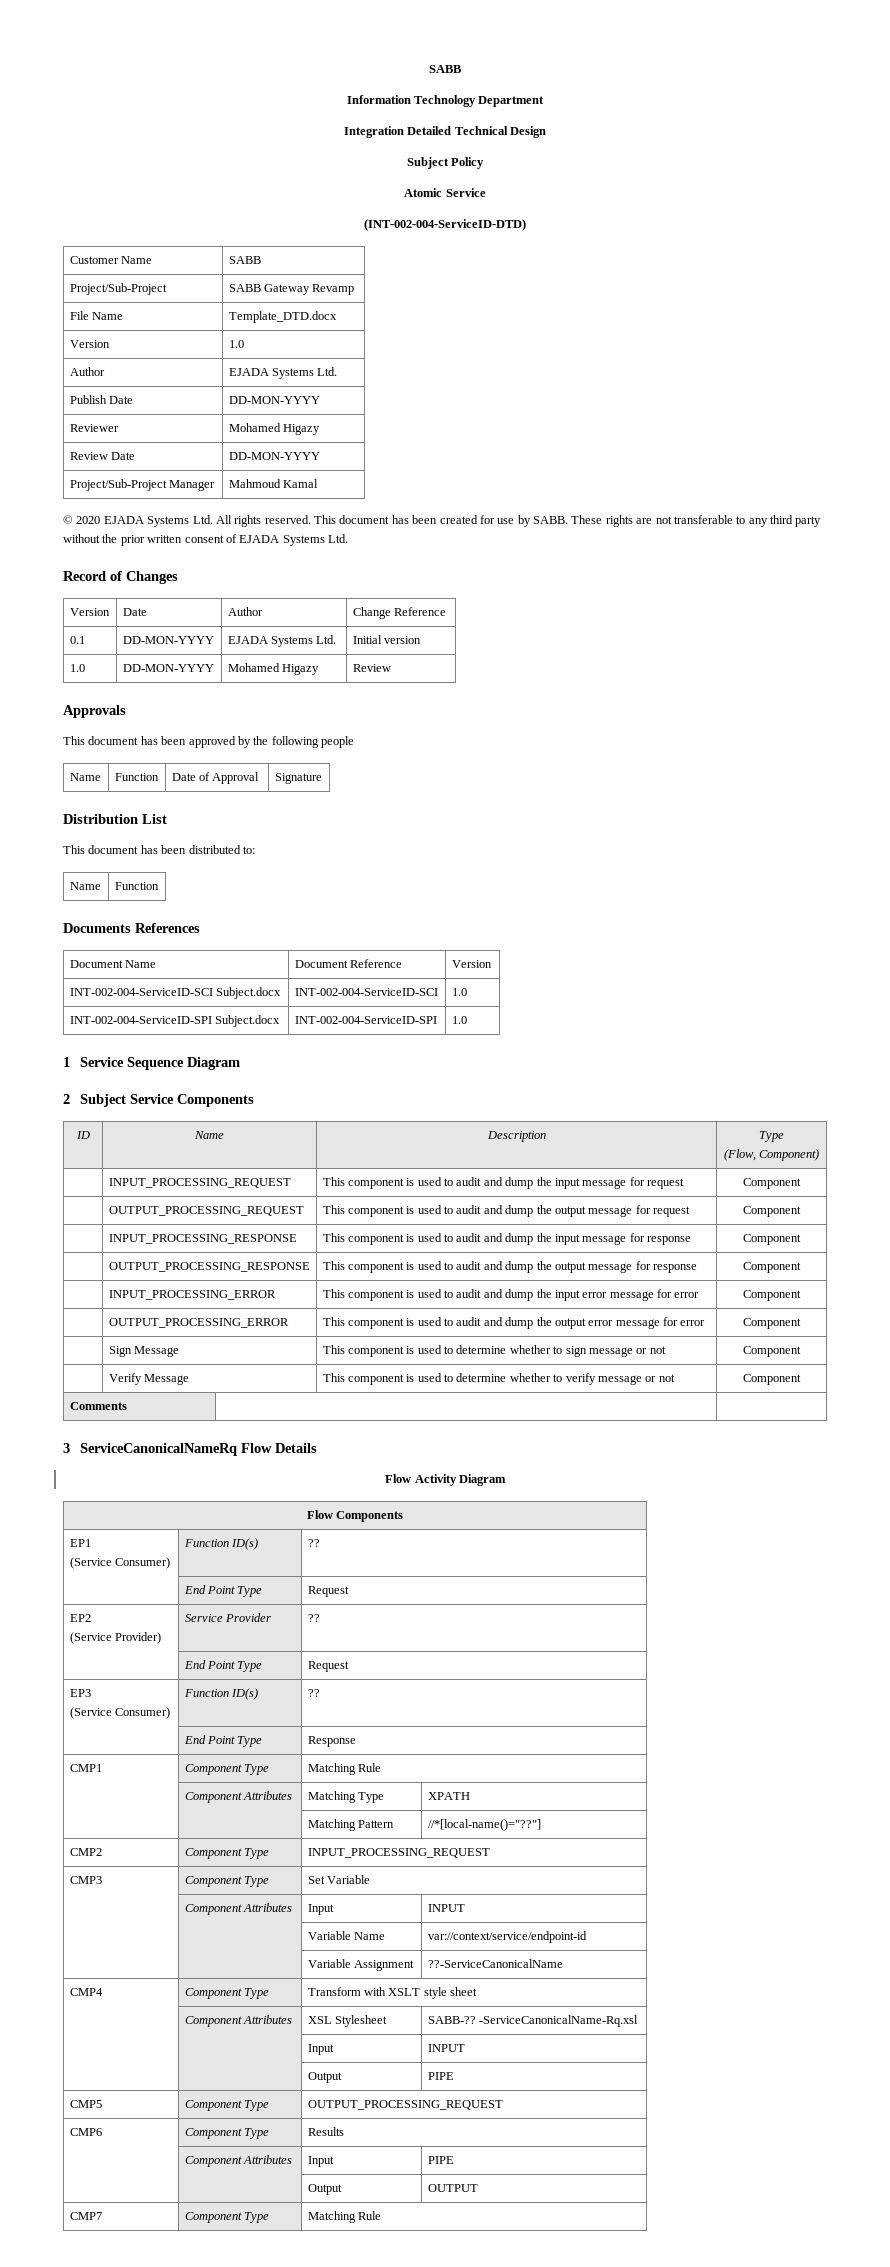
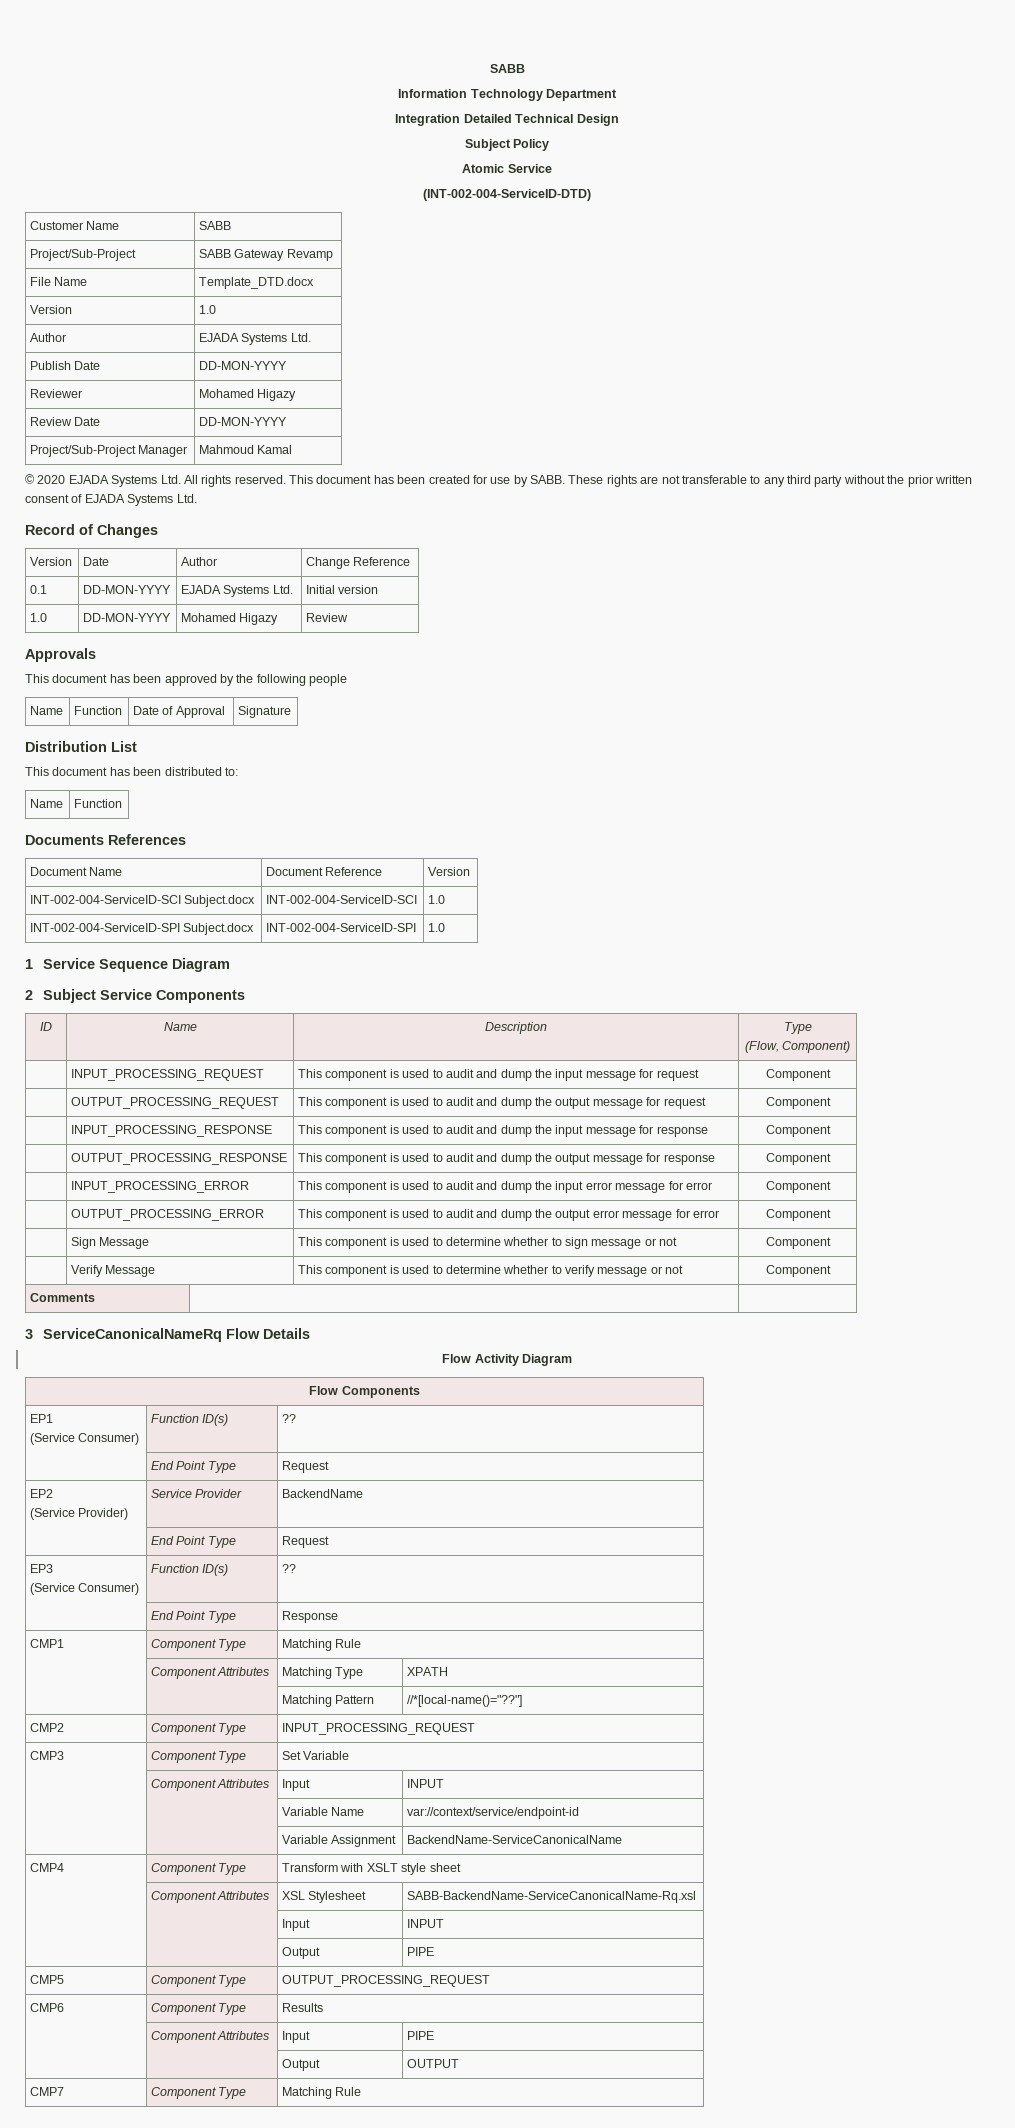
[307,1614,320,1622] ?? -> [282,1489,364,1498] BackendName
[427,1959,563,1968] ??-ServiceCanonicalName -> [407,1835,623,1844] BackendName-ServiceCanonicalName
[427,2015,638,2027] SABB-?? -ServiceCanonicalName-Rq.xsl -> [407,1891,697,1903] SABB-BackendName-ServiceCanonicalName-Rq.xsl

